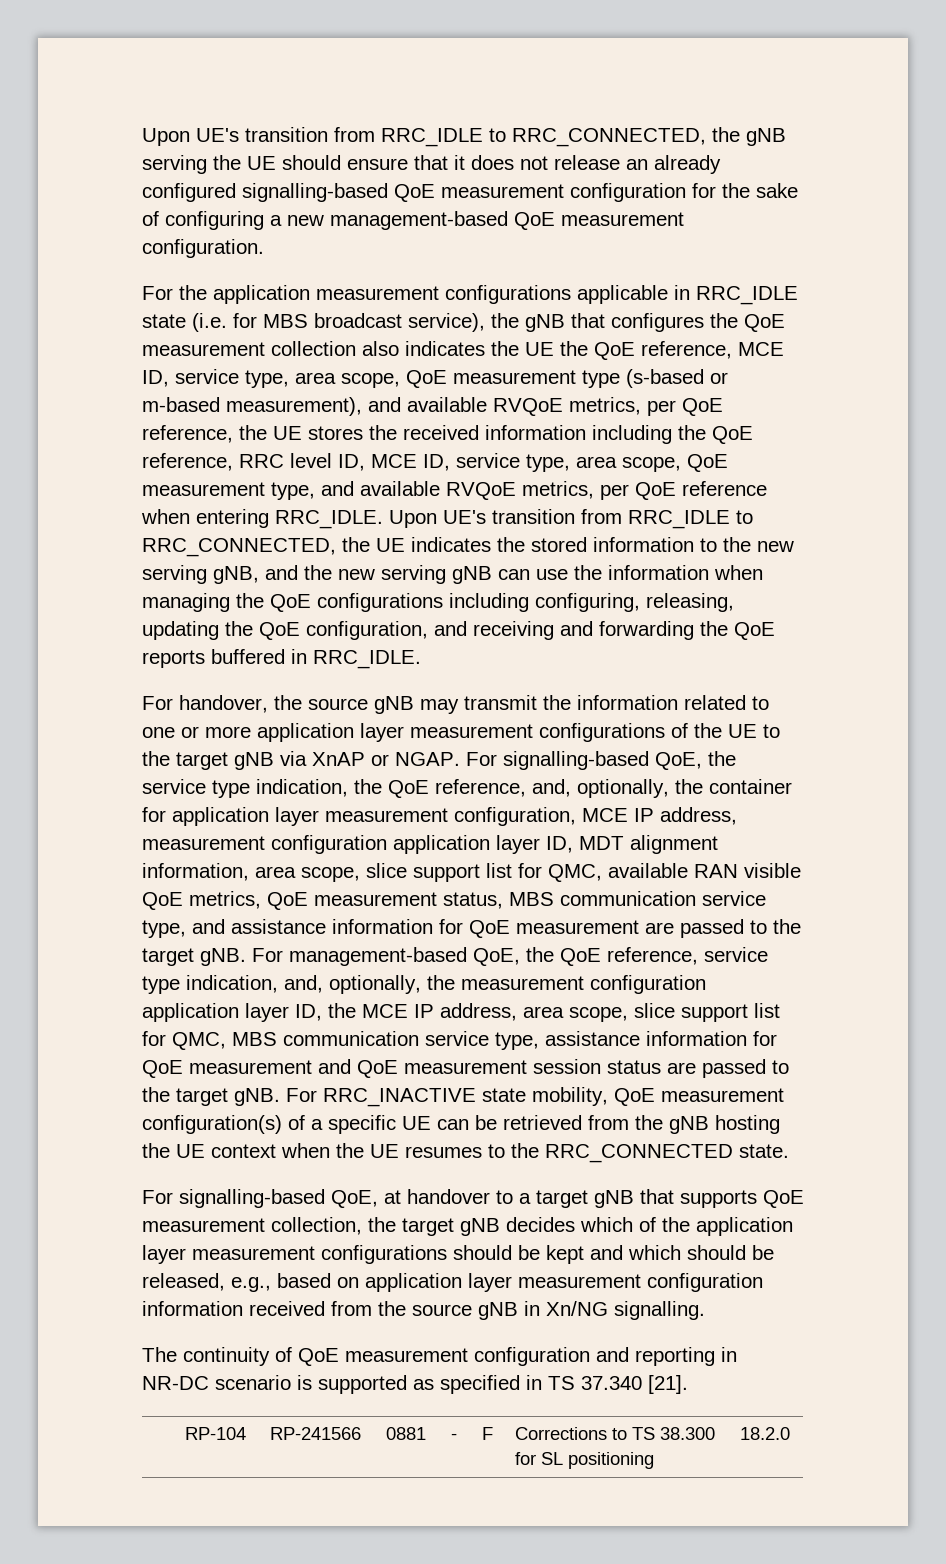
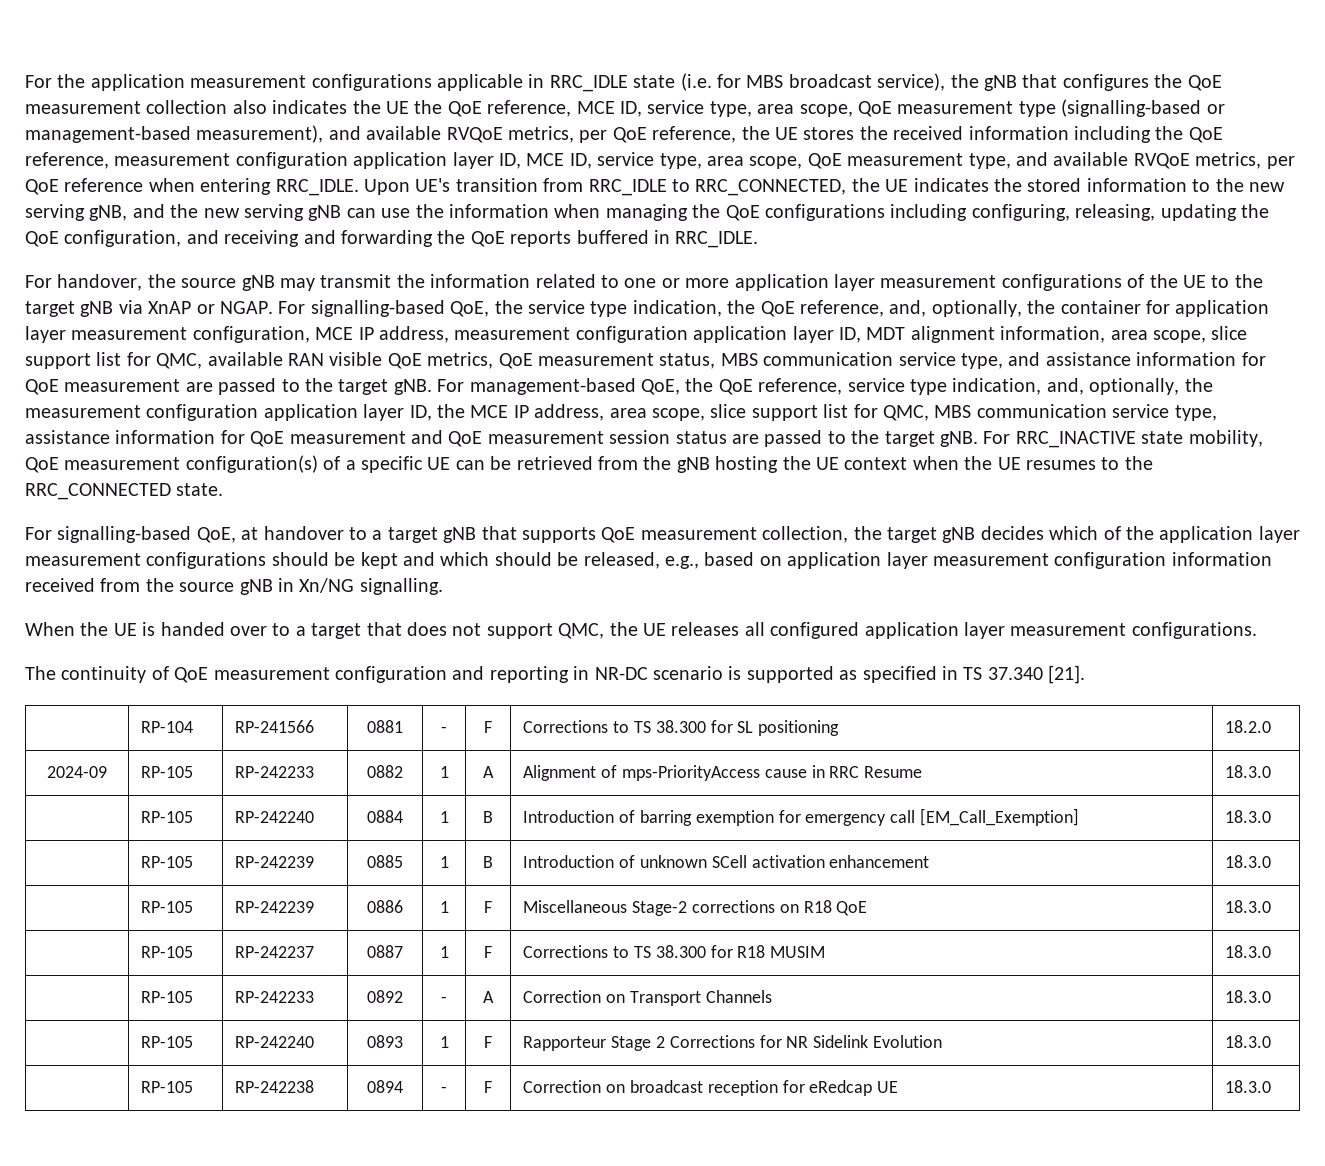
[142,127,786,147] [142,155,721,174] [142,183,798,202] [142,211,684,230] [142,239,264,258] Upon UE's transition from RRC_IDLE to RRC_CONNECTED, the gNB serving the UE should ensure that it does not release an already configured signalling-based QoE measurement configuration for the sake of configuring a new management-based QoE measurement configuration. // -> (25, 81) none
[626,369,728,388] [142,397,220,412] (s-based or m-based -> [1061,99,1225,117] [25,126,191,143] (signalling-based or management-based
[239,453,332,468] RRC level -> [114,152,494,169] measurement configuration application layer
(705, 1310) none -> [25,622,1257,639] // When the UE is handed over to a target that does not support QMC, the UE releases all configured application layer measurement configurations.
(791, 1433) none -> [47,766,107,778] [141,766,194,778] [235,766,315,778] [367,765,403,778] [439,766,449,778] [483,766,494,778] [523,765,923,781] [1225,765,1272,778] [141,811,194,823] [235,811,315,823] [367,810,403,823] [439,811,449,823] [483,811,493,823] [523,808,1080,826] [1225,810,1272,823] [141,856,194,868] [235,856,315,868] [367,855,403,868] [439,856,449,868] [483,856,493,868] [523,855,930,868] [1225,855,1272,868] [141,901,194,913] [235,901,315,913] [367,900,403,913] [439,901,449,913] [484,901,492,913] [523,900,868,916] [1225,900,1272,913] [141,946,194,958] [235,946,315,958] [367,945,403,958] [439,946,449,958] [484,946,492,958] [523,945,826,958] [1225,945,1272,958] [141,991,194,1003] [235,991,315,1003] [367,990,403,1003] [441,996,447,1003] [483,991,494,1003] [523,990,772,1006] [1225,990,1272,1003] [141,1036,194,1048] [235,1036,315,1048] [367,1035,403,1048] [439,1036,449,1048] [484,1036,492,1048] [523,1035,943,1051] [1225,1035,1272,1048] [141,1081,194,1093] [235,1080,315,1093] [367,1080,403,1093] [441,1086,447,1093] [484,1081,492,1093] [523,1080,899,1096] [1225,1080,1272,1093] // 2024-09 | RP-105 | RP-242233 | 0882 | 1 | A | Alignment of mps-PriorityAccess cause in RRC Resume | 18.3.0 // | RP-105 | RP-242240 | 0884 | 1 | B | Introduction of barring exemption for emergency call [EM_Call_Exemption] | 18.3.0 // | RP-105 | RP-242239 | 0885 | 1 | B | Introduction of unknown SCell activation enhancement | 18.3.0 // | RP-105 | RP-242239 | 0886 | 1 | F | Miscellaneous Stage-2 corrections on R18 QoE | 18.3.0 // | RP-105 | RP-242237 | 0887 | 1 | F | Corrections to TS 38.300 for R18 MUSIM | 18.3.0 // | RP-105 | RP-242233 | 0892 | - | A | Correction on Transport Channels | 18.3.0 // | RP-105 | RP-242240 | 0893 | 1 | F | Rapporteur Stage 2 Corrections for NR Sidelink Evolution | 18.3.0 // | RP-105 | RP-242238 | 0894 | - | F | Correction on broadcast reception for eRedcap UE | 18.3.0

